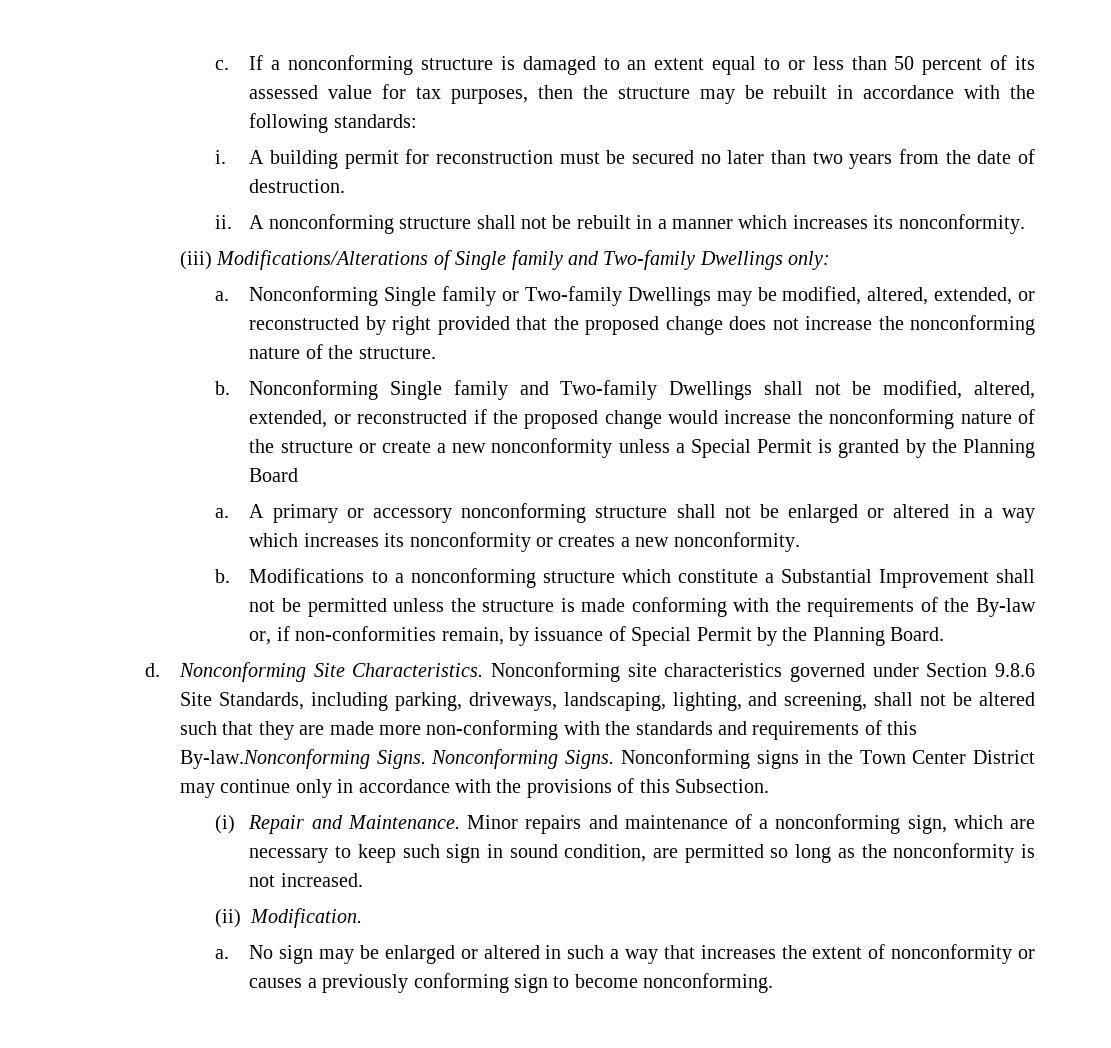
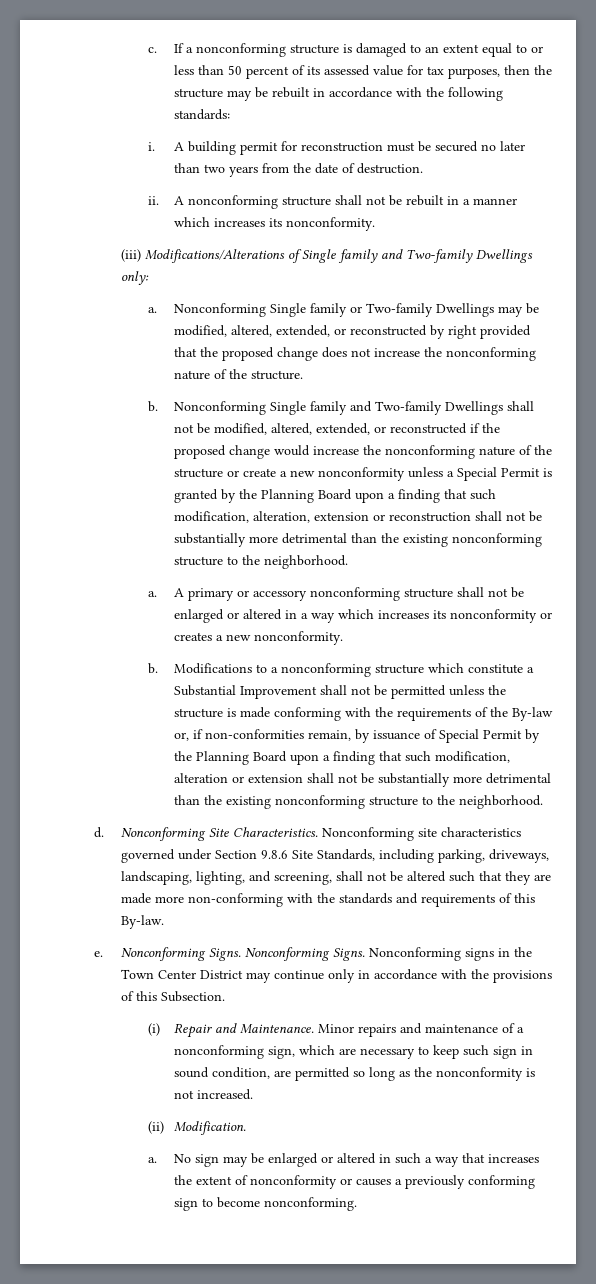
(299, 475) none -> [355,489,497,503] [174,511,543,523] [174,533,543,547] [174,555,349,569] upon a finding that such modification, alteration, extension or reconstruction shall not be substantially more detrimental than the existing nonconforming structure to the neighborhood.
[890,627,945,641] Board. -> [253,751,511,765] [174,773,552,787] [174,795,544,809] Board upon a finding that such modification, alteration or extension shall not be substantially more detrimental than the existing nonconforming structure to the neighborhood.
[180,749,371,769] By-law.Nonconforming -> [120,915,164,929] [94,947,206,961] By-law. // e. Nonconforming

